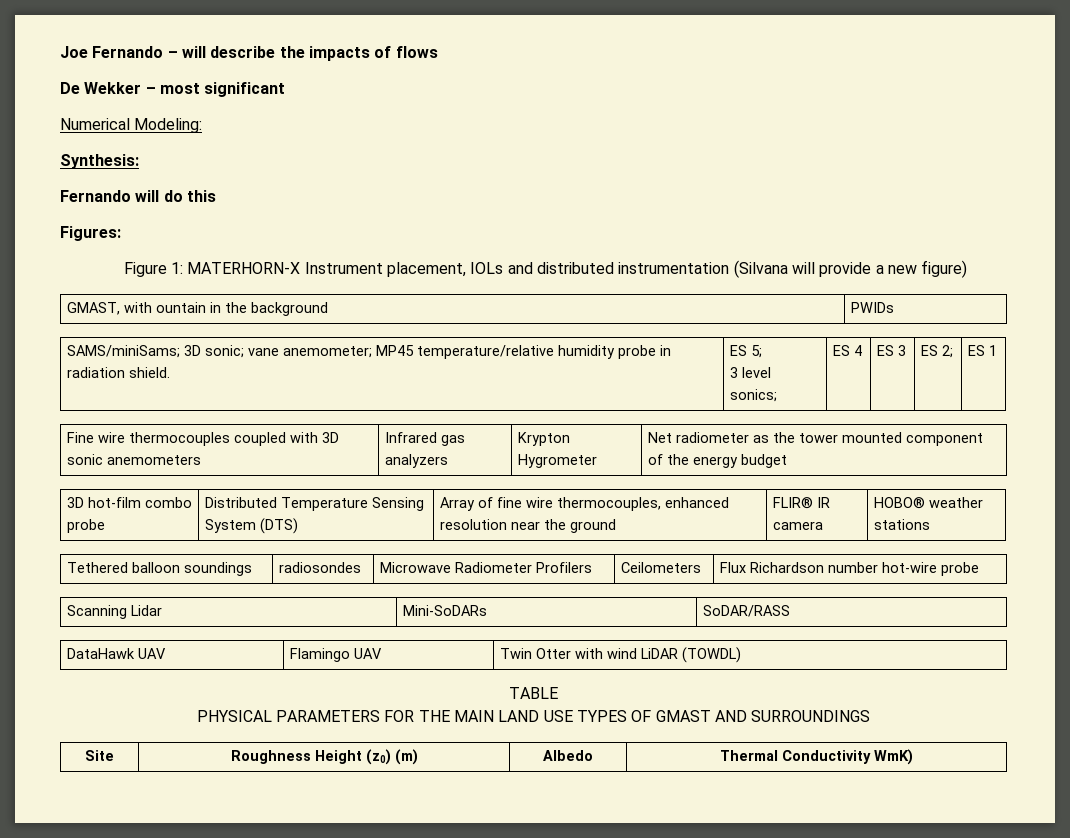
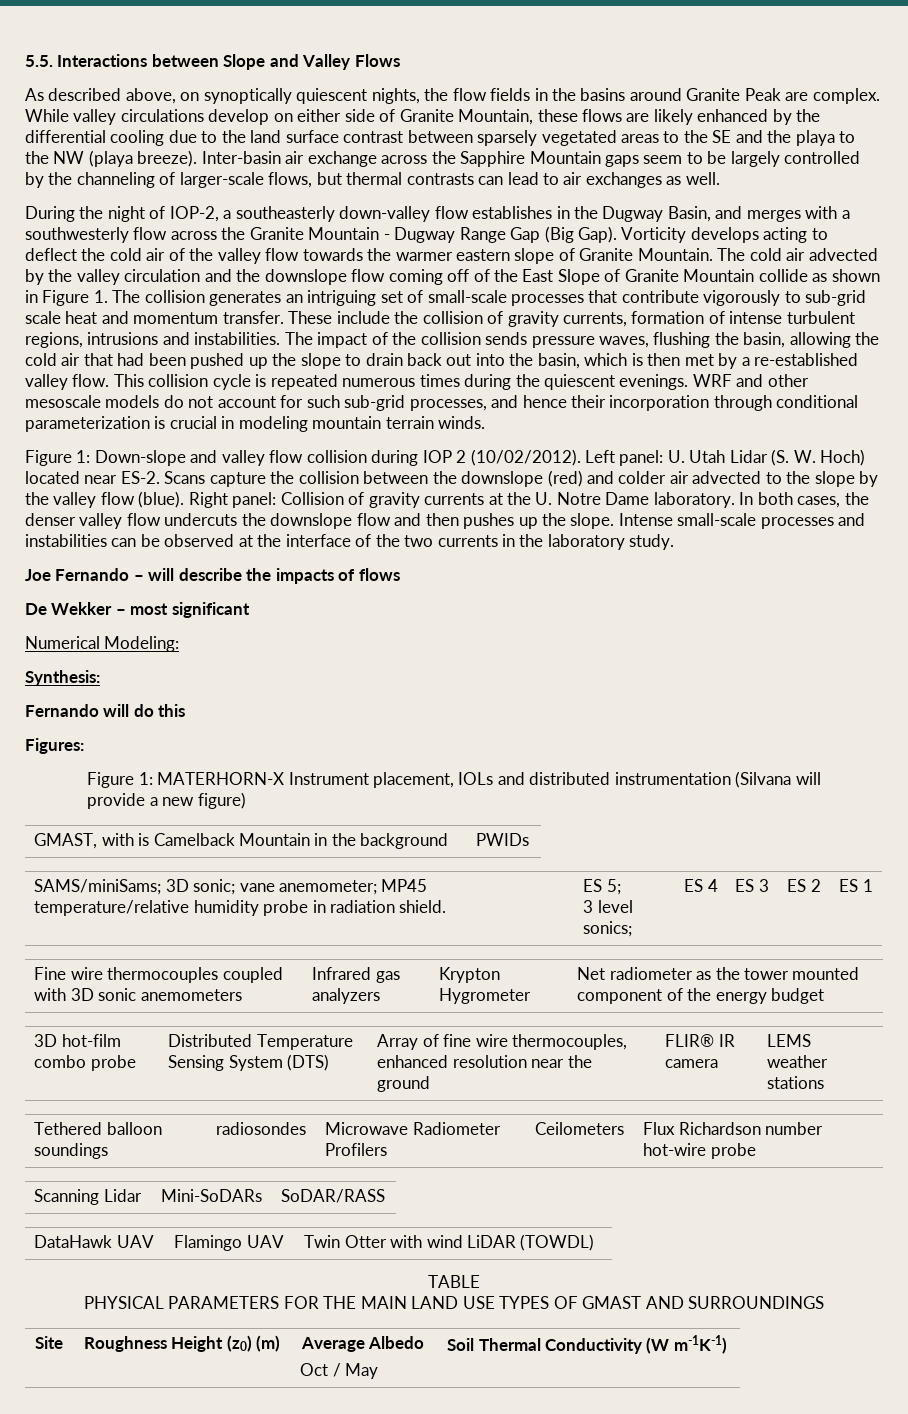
(60, 52) none -> [25,54,400,70] [25,88,880,104] [25,109,821,125] [25,130,856,146] [25,150,861,167] [25,172,720,188] [25,206,850,222] [25,226,828,243] [25,248,878,264] [25,269,880,285] [25,290,867,306] [25,311,855,327] [25,332,880,348] [25,353,859,369] [25,374,809,390] [25,395,859,411] [25,416,486,432] [25,449,866,466] [25,470,879,487] [25,491,869,508] [25,513,866,529] [25,534,675,550] 5.5. Interactions between Slope and Valley Flows // As described above, on synoptically quiescent nights, the flow fields in the basins around Granite Peak are complex. While valley circulations develop on either side of Granite Mountain, these flows are likely enhanced by the differential cooling due to the land surface contrast between sparsely vegetated areas to the SE and the playa to the NW (playa breeze). Inter-basin air exchange across the Sapphire Mountain gaps seem to be largely controlled by the channeling of larger-scale flows, but thermal contrasts can lead to air exchanges as well. // During the night of IOP-2, a southeasterly down-valley flow establishes in the Dugway Basin, and merges with a southwesterly flow across the Granite Mountain - Dugway Range Gap (Big Gap). Vorticity develops acting to deflect the cold air of the valley flow towards the warmer eastern slope of Granite Mountain. The cold air advected by the valley circulation and the downslope flow coming off of the East Slope of Granite Mountain collide as shown in Figure 1. The collision generates an intriguing set of small-scale processes that contribute vigorously to sub-grid scale heat and momentum transfer. These include the collision of gravity currents, formation of intense turbulent regions, intrusions and instabilities. The impact of the collision sends pressure waves, flushing the basin, allowing the cold air that had been pushed up the slope to drain back out into the basin, which is then met by a re-established valley flow. This collision cycle is repeated numerous times during the quiescent evenings. WRF and other mesoscale models do not account for such sub-grid processes, and hence their incorporation through conditional parameterization is crucial in modeling mountain terrain winds. // Figure 1: Down-slope and valley flow collision during IOP 2 (10/02/2012). Left panel: U. Utah Lidar (S. W. Hoch) located near ES-2. Scans capture the collision between the downslope (red) and colder air advected to the slope by the valley flow (blue). Right panel: Collision of gravity currents at the U. Notre Dame laboratory. In both cases, the denser valley flow undercuts the downslope flow and then pushes up the slope. Intense small-scale processes and instabilities can be observed at the interface of the two currents in the laboratory study. //
[155,302,206,313] ountain -> [138,833,310,846] is Camelback Mountain
[941,345,953,358] 2; -> [810,879,821,892] 2
[873,497,925,509] HOBO® -> [767,1034,812,1047] LEMS
(418, 757) none -> [300,1337,365,1352] Average
[719,749,913,765] | Thermal Conductivity WmK) -> [300,1363,379,1379] [447,1335,727,1354] // Oct / May | Soil Thermal Conductivity (W m-1K-1)

